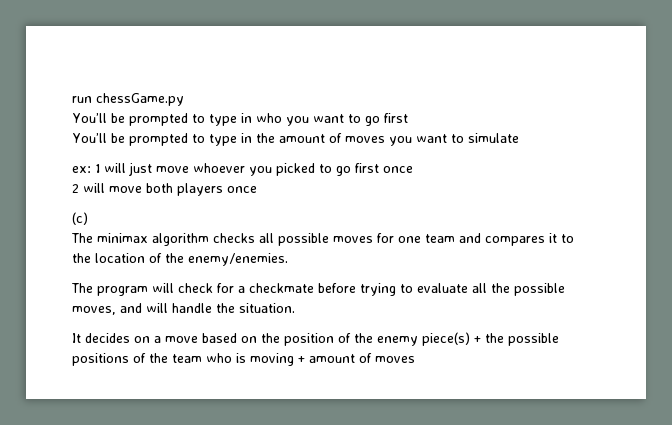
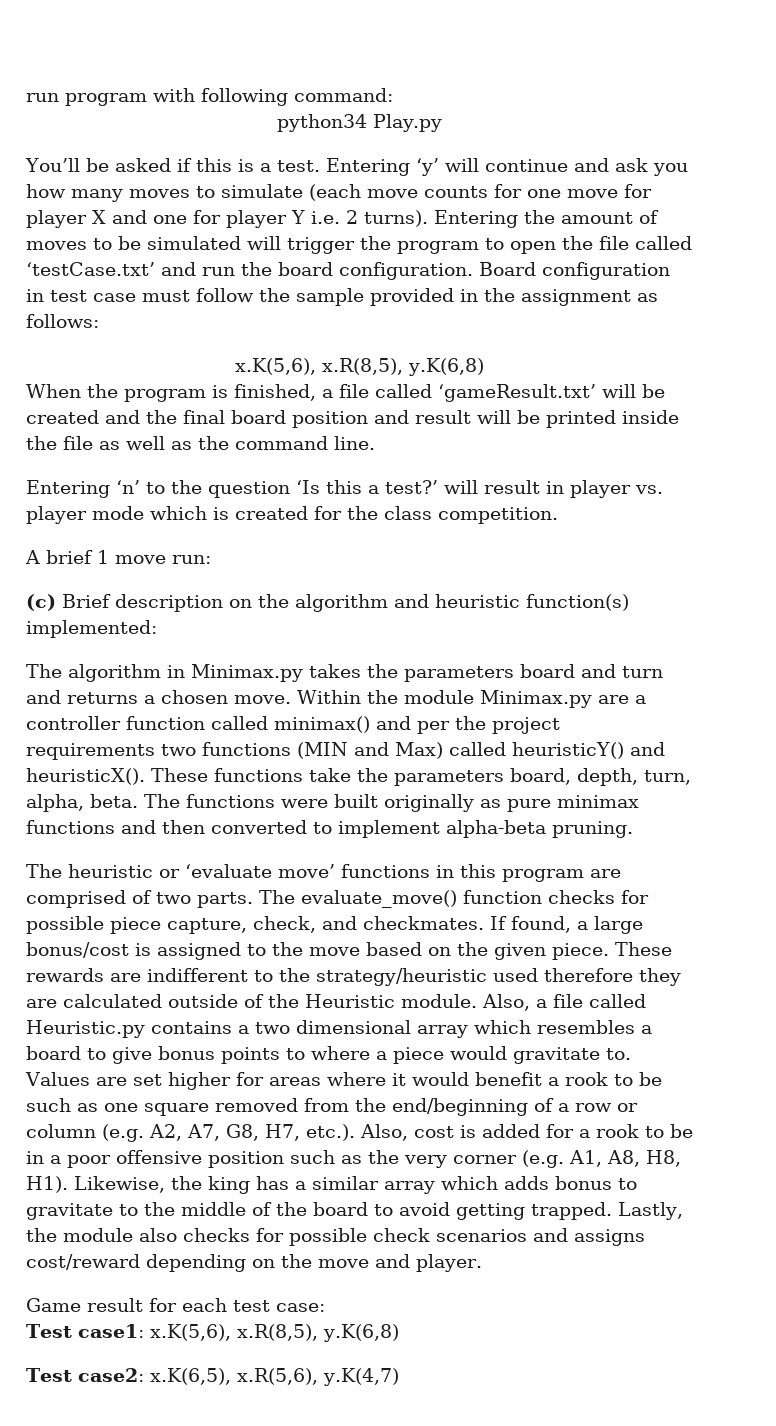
[72,93,184,106] [72,113,408,126] [72,133,519,146] [72,162,413,176] [72,183,257,196] [72,212,88,225] [71,233,574,246] [72,253,288,266] [71,283,565,296] [72,303,295,315] [72,332,559,346] [72,353,415,366] run chessGame.py // You’ll be prompted to type in who you want to go first // You’ll be prompted to type in the amount of moves you want to simulate // ex: 1 will just move whoever you picked to go first once // 2 will move both players once // (c) // The minimax algorithm checks all possible moves for one team and compares it to the location of the enemy/enemies. // The program will check for a checkmate before trying to evaluate all the possible moves, and will handle the situation. // It decides on a move based on the position of the enemy piece(s) + the possible positions of the team who is moving + amount of moves -> [26,88,393,106] [276,114,443,132] [25,158,688,176] [26,184,652,202] [26,210,659,228] [26,236,692,254] [26,262,670,280] [26,288,658,306] [26,314,99,328] [235,358,485,376] [26,384,665,402] [26,410,679,428] [26,436,375,450] [26,480,663,498] [26,506,558,524] [25,550,211,564] [26,594,629,612] [26,620,157,638] [26,664,663,682] [26,690,646,708] [26,716,560,734] [26,742,665,760] [26,768,691,786] [26,794,639,812] [26,820,633,838] [26,864,621,882] [26,890,649,908] [26,916,643,934] [26,942,672,960] [26,968,681,986] [26,994,646,1011] [26,1020,652,1038] [26,1046,631,1064] [25,1072,662,1090] [26,1098,638,1116] [26,1124,693,1142] [26,1150,681,1168] [26,1176,637,1194] [26,1202,683,1220] [26,1228,645,1246] [26,1254,482,1272] [26,1298,325,1312] [26,1324,399,1342] [26,1368,399,1386] run program with following command: // python34 Play.py // You’ll be asked if this is a test. Entering ‘y’ will continue and ask you how many moves to simulate (each move counts for one move for player X and one for player Y i.e. 2 turns). Entering the amount of moves to be simulated will trigger the program to open the file called ‘testCase.txt’ and run the board configuration. Board configuration in test case must follow the sample provided in the assignment as follows: // x.K(5,6), x.R(8,5), y.K(6,8) // When the program is finished, a file called ‘gameResult.txt’ will be created and the final board position and result will be printed inside the file as well as the command line. // Entering ‘n’ to the question ‘Is this a test?’ will result in player vs. player mode which is created for the class competition. // A brief 1 move run: // (c) Brief description on the algorithm and heuristic function(s) implemented: // The algorithm in Minimax.py takes the parameters board and turn and returns a chosen move. Within the module Minimax.py are a controller function called minimax() and per the project requirements two functions (MIN and Max) called heuristicY() and heuristicX(). These functions take the parameters board, depth, turn, alpha, beta. The functions were built originally as pure minimax functions and then converted to implement alpha-beta pruning. // The heuristic or ‘evaluate move’ functions in this program are comprised of two parts. The evaluate_move() function checks for possible piece capture, check, and checkmates. If found, a large bonus/cost is assigned to the move based on the given piece. These rewards are indifferent to the strategy/heuristic used therefore they are calculated outside of the Heuristic module. Also, a file called Heuristic.py contains a two dimensional array which resembles a board to give bonus points to where a piece would gravitate to. Values are set higher for areas where it would benefit a rook to be such as one square removed from the end/beginning of a row or column (e.g. A2, A7, G8, H7, etc.). Also, cost is added for a rook to be in a poor offensive position such as the very corner (e.g. A1, A8, H8, H1). Likewise, the king has a similar array which adds bonus to gravitate to the middle of the board to avoid getting trapped. Lastly, the module also checks for possible check scenarios and assigns cost/reward depending on the move and player. // Game result for each test case: // Test case1: x.K(5,6), x.R(8,5), y.K(6,8) // Test case2: x.K(6,5), x.R(5,6), y.K(4,7)

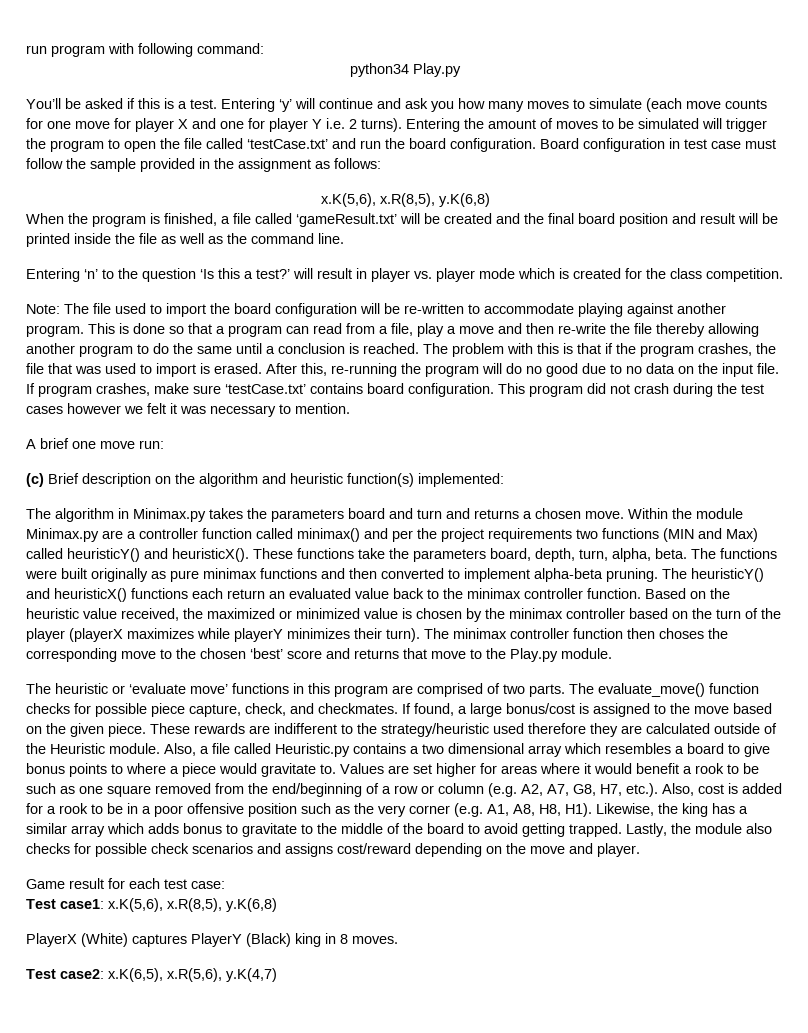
(558, 515) none -> [26,303,726,317] [26,323,759,337] [26,343,776,357] [26,363,779,377] [26,383,764,397] [26,403,350,417] // Note: The file used to import the board configuration will be re-written to accommodate playing against another program. This is done so that a program can read from a file, play a move and then re-write the file thereby allowing another program to do the same until a conclusion is reached. The problem with this is that if the program crashes, the file that was used to import is erased. After this, re-running the program will do no good due to no data on the input file. If program crashes, make sure ‘testCase.txt’ contains board configuration. This program did not crash during the test cases however we felt it was necessary to mention.
[97,550,109,564] 1 -> [72,441,96,449] one
(633, 829) none -> [662,568,764,582] [26,588,730,602] [26,608,781,622] [26,628,728,642] [26,648,612,662] The heuristicY() and heuristicX() functions each return an evaluated value back to the minimax controller function. Based on the heuristic value received, the maximized or minimized value is chosen by the minimax controller based on the turn of the player (playerX maximizes while playerY minimizes their turn). The minimax controller function then choses the corresponding move to the chosen ‘best’ score and returns that move to the Play.py module.
(399, 1333) none -> [26,933,398,947] // PlayerX (White) captures PlayerY (Black) king in 8 moves.

